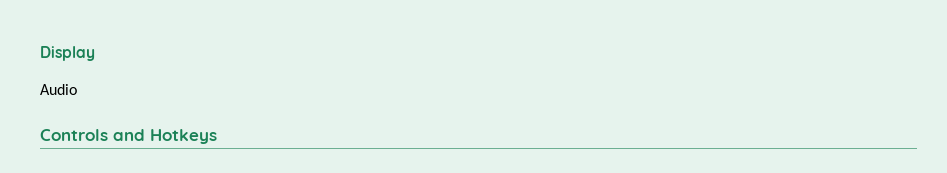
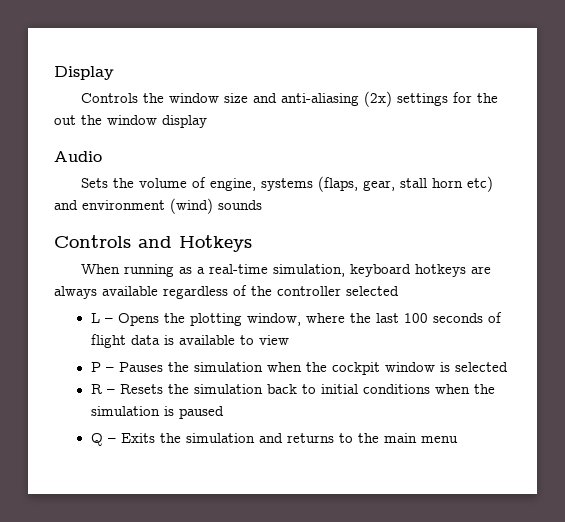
[40,84,77,95] [40,129,217,144] Audio // Controls and Hotkeys -> [81,91,499,107] [54,115,207,128] [54,151,102,162] [81,176,494,192] [54,198,262,214] [54,235,252,252] [81,264,492,277] [54,285,399,299] [90,312,502,326] [90,334,289,348] [90,362,508,375] [90,384,495,394] [90,406,224,419] [90,433,458,446] Controls the window size and anti-aliasing (2x) settings for the out the window display // Audio // Sets the volume of engine, systems (flaps, gear, stall horn etc) and environment (wind) sounds // Controls and Hotkeys // When running as a real-time simulation, keyboard hotkeys are always available regardless of the controller selected // L – Opens the plotting window, where the last 100 seconds of flight data is available to view // P – Pauses the simulation when the cockpit window is selected // R – Resets the simulation back to initial conditions when the simulation is paused // Q – Exits the simulation and returns to the main menu

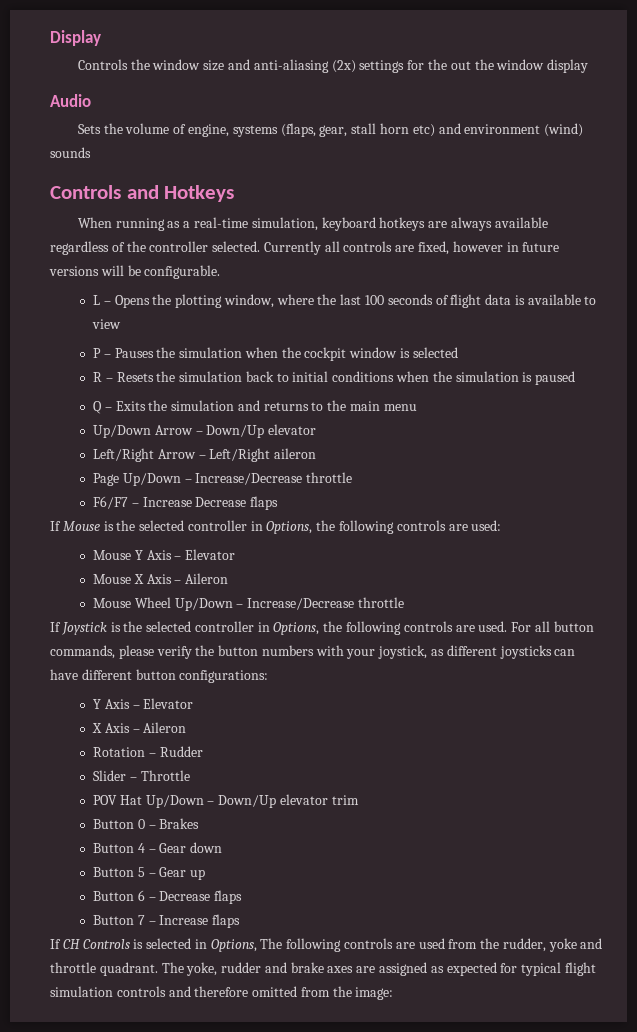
[346,286,399,296] selected -> [212,241,560,255] [49,265,221,279] selected. Currently all controls are fixed, however in future versions will be configurable.
(458, 439) none -> [92,424,317,438] [92,448,317,462] [92,472,353,486] [92,496,279,510] [50,520,502,534] [92,549,236,560] [92,573,229,584] [92,597,404,611] [50,621,594,635] [50,645,576,659] [50,669,269,683] [92,698,194,709] [91,722,187,733] [92,746,203,757] [92,770,190,781] [92,794,359,808] [92,818,200,829] [92,842,223,853] [92,867,206,880] [92,890,243,904] [92,914,241,928] [50,938,603,952] [50,962,596,976] [50,986,394,1000] // Up/Down Arrow – Down/Up elevator // Left/Right Arrow – Left/Right aileron // Page Up/Down – Increase/Decrease throttle // F6/F7 – Increase Decrease flaps // If Mouse is the selected controller in Options, the following controls are used: // Mouse Y Axis – Elevator // Mouse X Axis – Aileron // Mouse Wheel Up/Down – Increase/Decrease throttle // If Joystick is the selected controller in Options, the following controls are used. For all button commands, please verify the button numbers with your joystick, as different joysticks can have different button configurations: // Y Axis – Elevator // X Axis – Aileron // Rotation – Rudder // Slider – Throttle // POV Hat Up/Down – Down/Up elevator trim // Button 0 – Brakes // Button 4 – Gear down // Button 5 – Gear up // Button 6 – Decrease flaps // Button 7 – Increase flaps // If CH Controls is selected in Options, The following controls are used from the rudder, yoke and throttle quadrant. The yoke, rudder and brake axes are assigned as expected for typical flight simulation controls and therefore omitted from the image:

